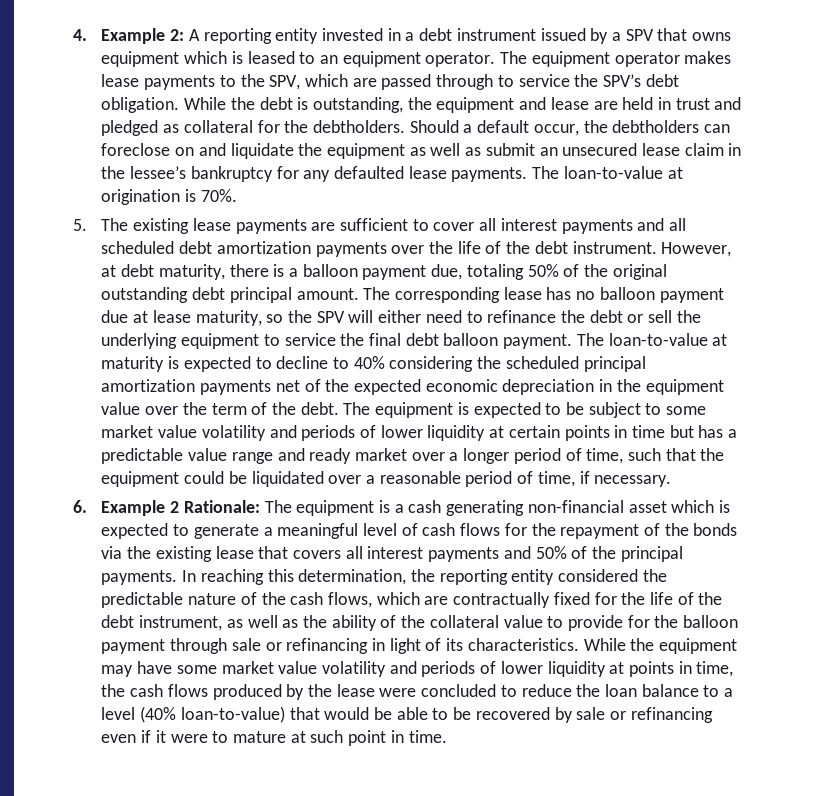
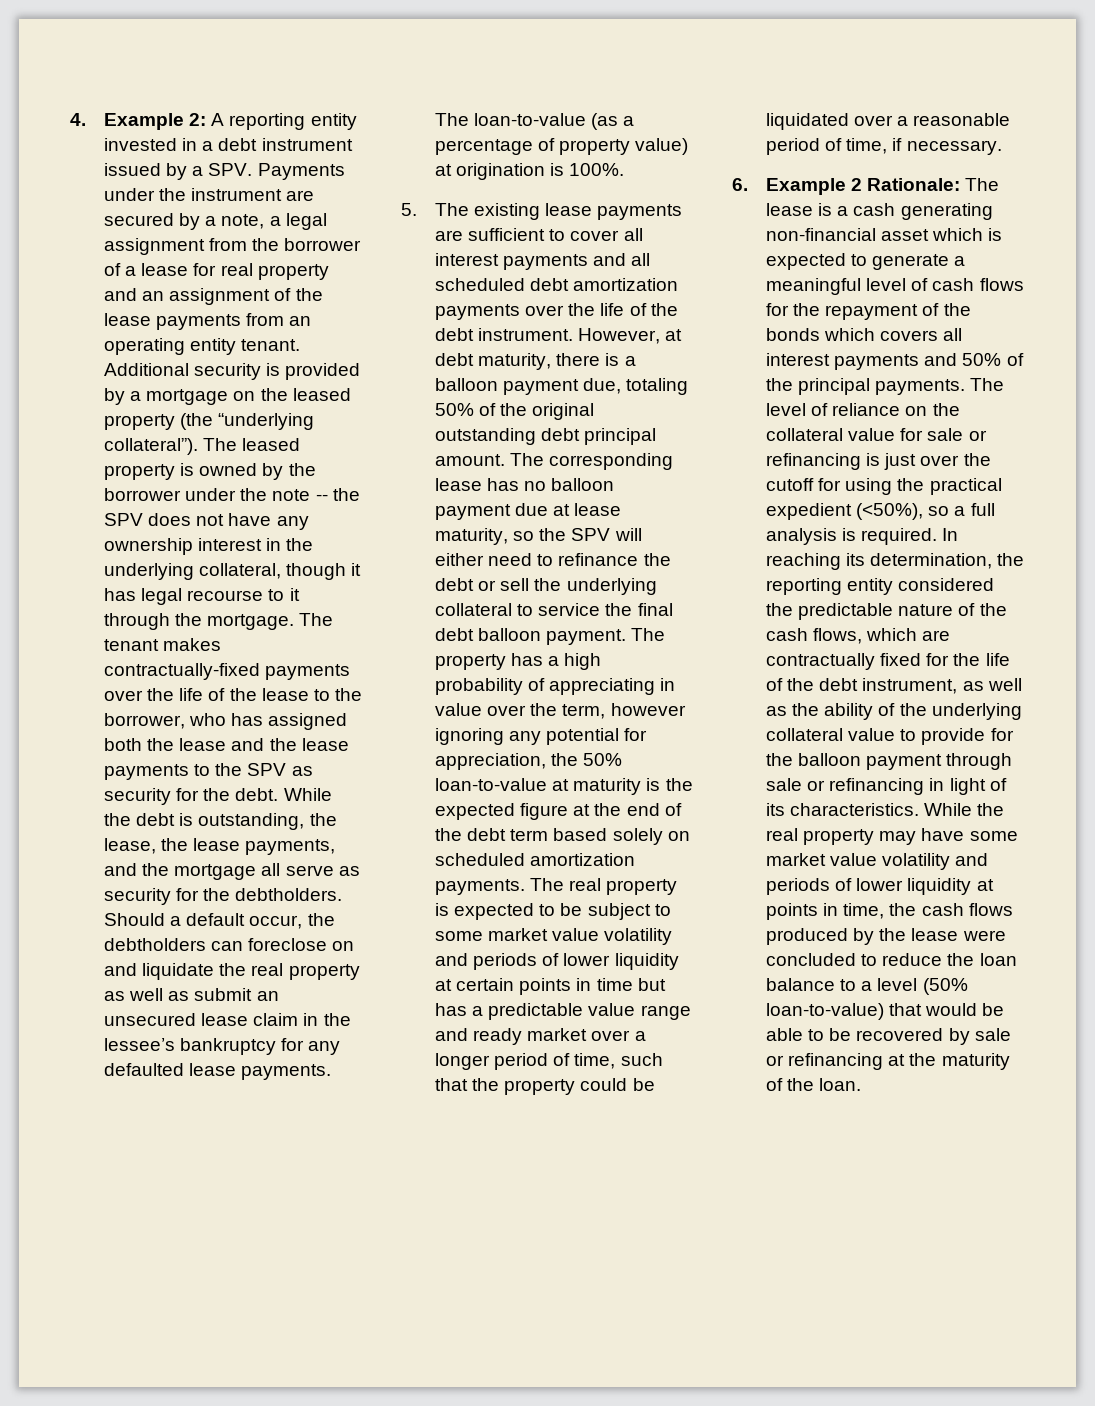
[625,28,732,41] [101,51,732,67] [101,74,679,90] [101,97,180,113] SPV that owns equipment which is leased to an equipment operator. The equipment operator makes lease payments to the SPV, which are passed through to service the SPV’s debt obligation. -> [208,163,345,180] [104,188,315,201] [104,213,327,230] [104,238,362,255] [104,263,329,280] [104,288,323,305] [104,313,312,330] [104,338,301,355] [104,363,361,380] [104,388,351,405] [104,413,315,430] [104,438,301,455] [104,463,316,480] [104,488,360,501] [104,513,309,530] [104,538,314,555] [104,563,362,580] [104,588,300,605] [104,613,334,630] [104,638,222,651] [104,663,351,680] [104,688,362,701] [104,713,348,730] [104,738,349,751] [104,763,313,780] [104,788,279,805] SPV. Payments under the instrument are secured by a note, a legal assignment from the borrower of a lease for real property and an assignment of the lease payments from an operating entity tenant. Additional security is provided by a mortgage on the leased property (the “underlying collateral”). The leased property is owned by the borrower under the note -- the SPV does not have any ownership interest in the underlying collateral, though it has legal recourse to it through the mortgage. The tenant makes contractually-fixed payments over the life of the lease to the borrower, who has assigned both the lease and the lease payments to the SPV as security for the debt.
[436,97,742,113] [101,120,253,136] equipment and lease are held in trust and pledged as collateral -> [104,838,336,855] [104,863,360,880] [104,888,172,905] lease, the lease payments, and the mortgage all serve as security
[326,143,405,159] equipment -> [251,963,360,980] real property
(663, 172) none -> [591,113,635,130] [435,138,689,155] (as a percentage of property value)
[200,189,237,202] 70%. -> [569,163,625,176] 100%.
[181,333,260,349] equipment -> [435,603,513,616] collateral
[608,333,728,346] [101,356,646,372] [101,379,724,395] [101,402,454,418] loan-to-value at maturity is expected to decline to 40% considering the scheduled principal amortization payments net of the expected economic depreciation in the equipment value over the term of the debt. The equipment -> [435,653,602,670] [435,678,676,695] [435,703,686,719] [435,728,648,745] [435,753,623,770] [435,778,693,795] [435,803,682,820] [435,828,690,845] [435,853,636,866] [435,878,678,895] property has a high probability of appreciating in value over the term, however ignoring any potential for appreciation, the 50% loan-to-value at maturity is the expected figure at the end of the debt term based solely on scheduled amortization payments. The real property
[101,471,180,487] equipment -> [504,1079,576,1095] property
[296,500,375,516] equipment -> [766,203,814,216] lease
[101,546,289,562] via the existing lease that -> [824,328,876,341] which
(178, 577) none -> [970,378,1005,391] [766,403,960,416] [766,428,987,441] [766,453,991,470] [766,478,1002,495] [766,503,995,520] [766,528,938,545] The level of reliance on the collateral value for sale or refinancing is just over the cutoff for using the practical expedient (<50%), so a full analysis is required.
[267,569,294,582] this -> [846,553,866,566] its
(426, 621) none -> [931,703,1022,720] underlying
[659,638,738,654] equipment -> [766,828,875,845] real property
[140,706,177,723] (40% -> [922,978,968,995] (50%
[101,730,447,746] even if it were to mature at such point in time. -> [888,1053,1010,1070] [766,1078,862,1091] at the maturity of the loan.

